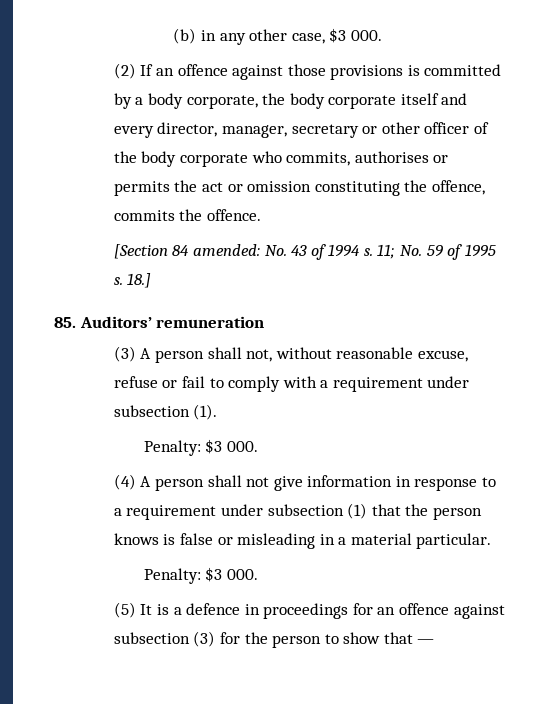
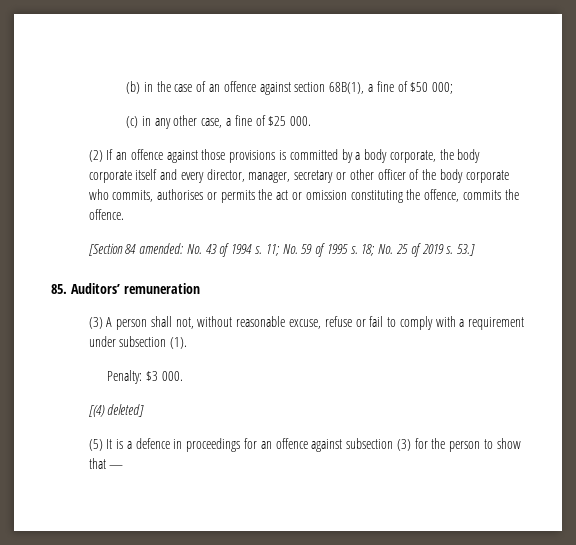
[219,28,347,45] any other case, $3 -> [156,81,454,95] [126,115,287,129] the case of an offence against section 68B(1), a fine of $50 000; // (c) in any other case, a fine of $25
[127,273,152,288] 18.] -> [361,243,476,257] 18; No. 25 of 2019 s. 53.]
[113,474,497,491] [113,503,482,520] [113,533,492,549] [143,567,258,584] (4) A person shall not give information in response to a requirement under subsection (1) that the person knows is false or misleading in a material particular. // Penalty: $3 000. -> [88,404,145,417] [(4) deleted]

